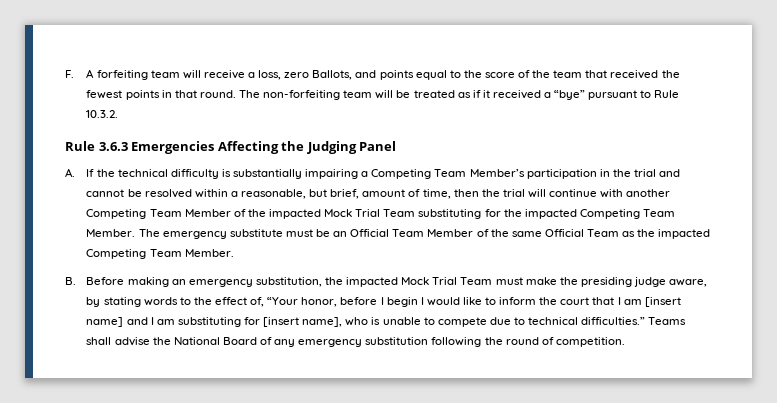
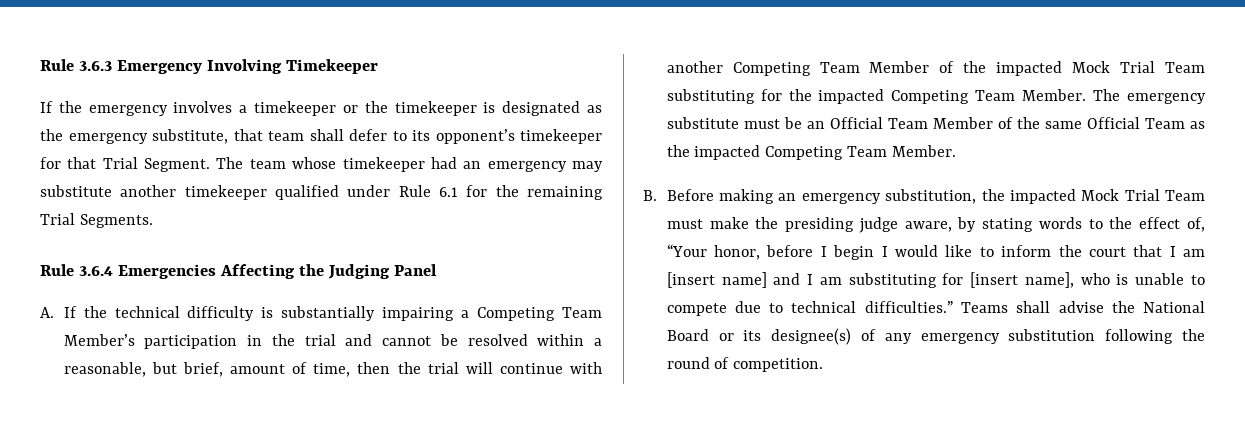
[65,69,680,80] [86,90,680,100] [86,110,119,118] [65,141,128,151] F. A forfeiting team will receive a loss, zero Ballots, and points equal to the score of the team that received the fewest points in that round. The non-forfeiting team will be treated as if it received a “bye” pursuant to Rule 10.3.2. // Rule 3.6.3 -> [40,59,378,74] [40,101,602,116] [40,129,602,144] [40,157,604,172] [40,185,603,200] [40,213,153,228] [40,264,113,276] Rule 3.6.3 Emergency Involving Timekeeper // If the emergency involves a timekeeper or the timekeeper is designated as the emergency substitute, that team shall defer to its opponent’s timekeeper for that Trial Segment. The team whose timekeeper had an emergency may substitute another timekeeper qualified under Rule 6.1 for the remaining Trial Segments. // Rule 3.6.4
(257, 341) none -> [718,328,852,345] or its designee(s)

